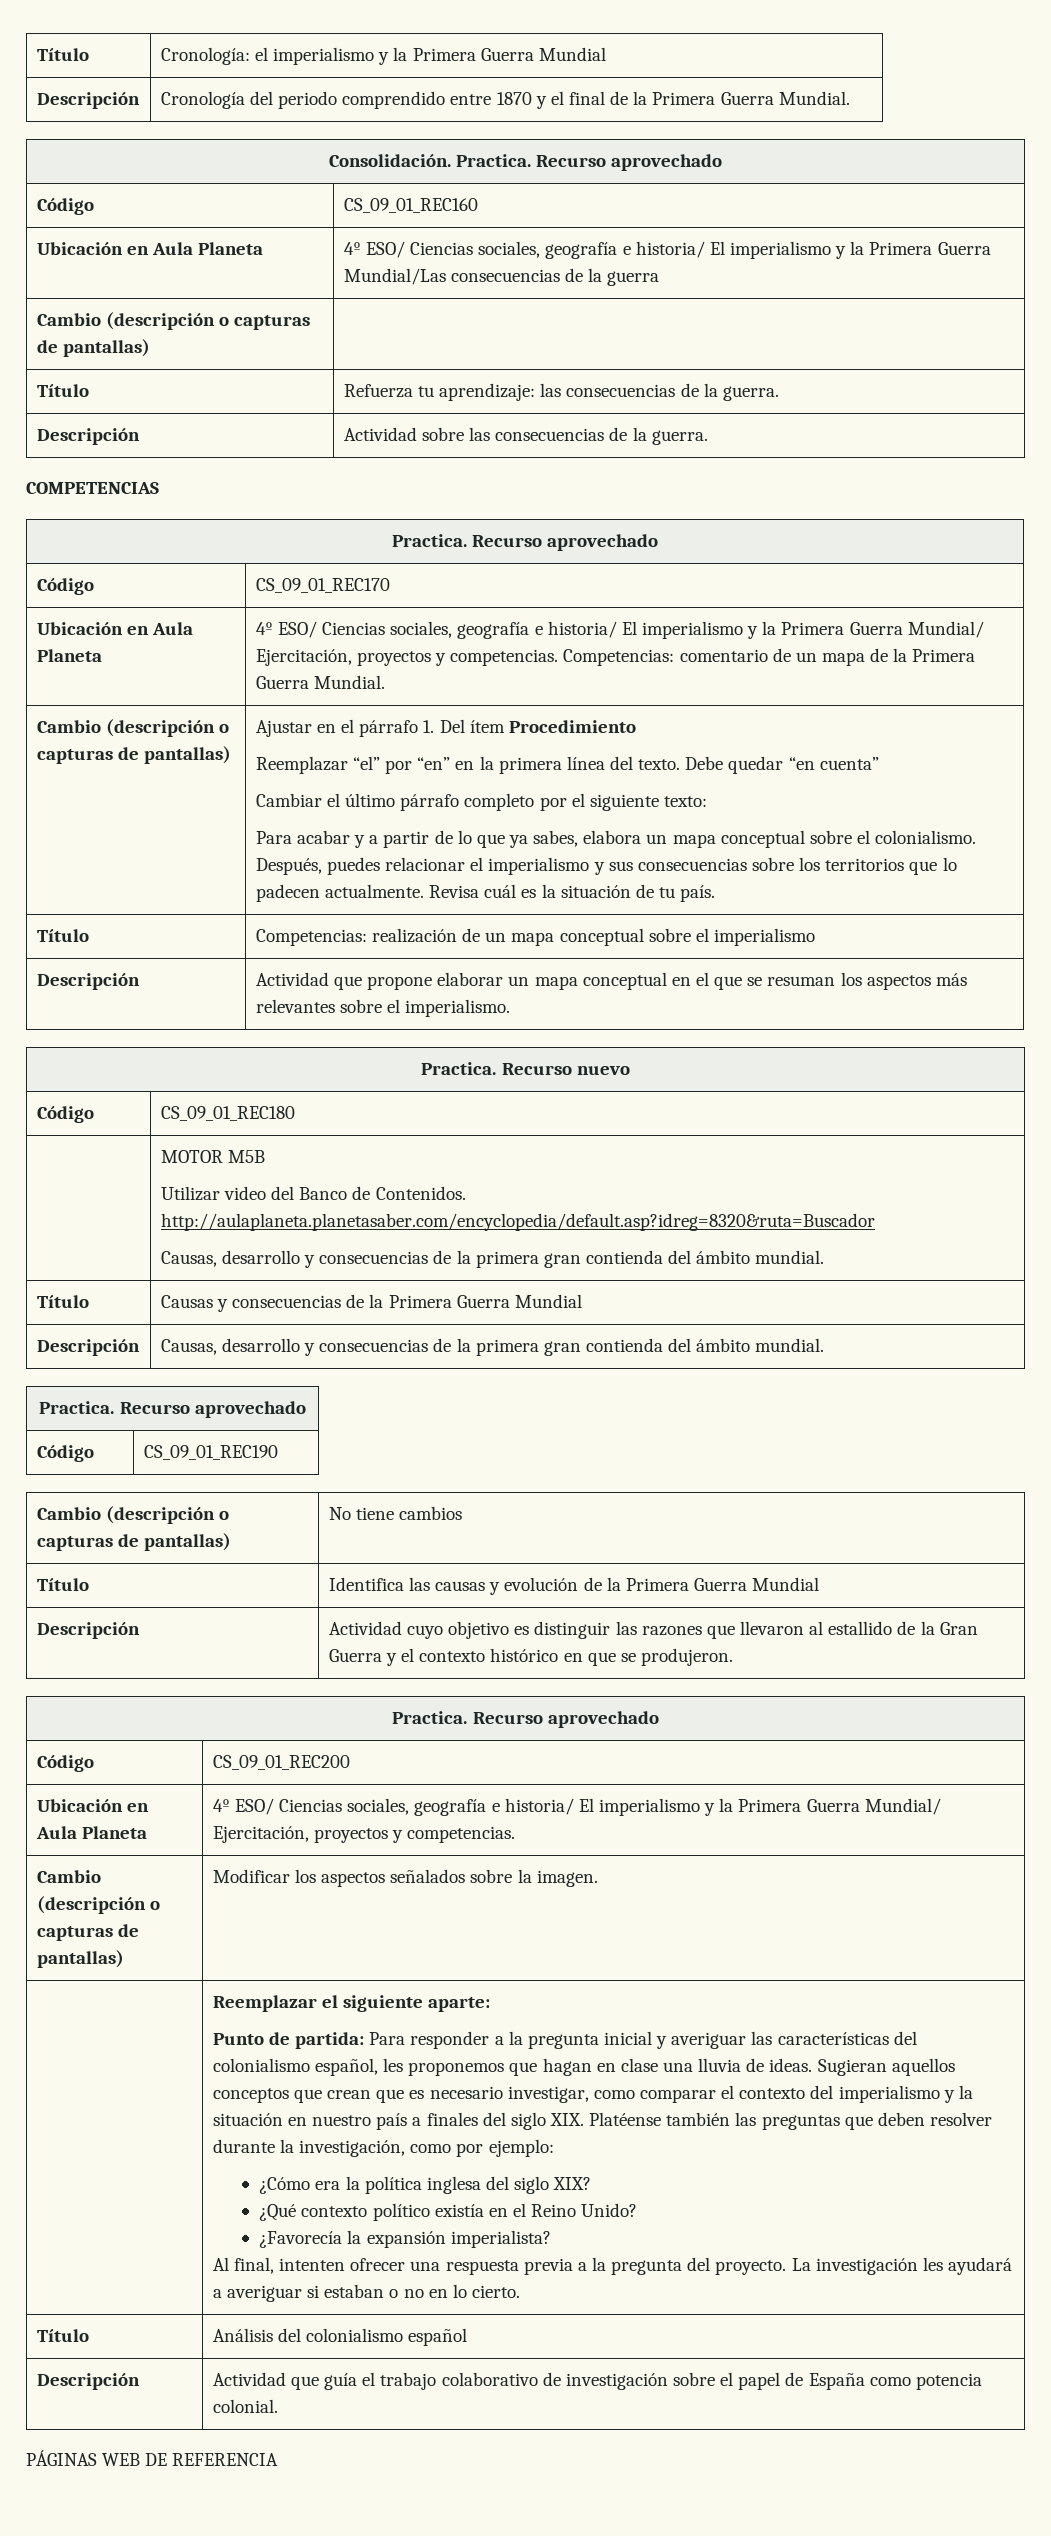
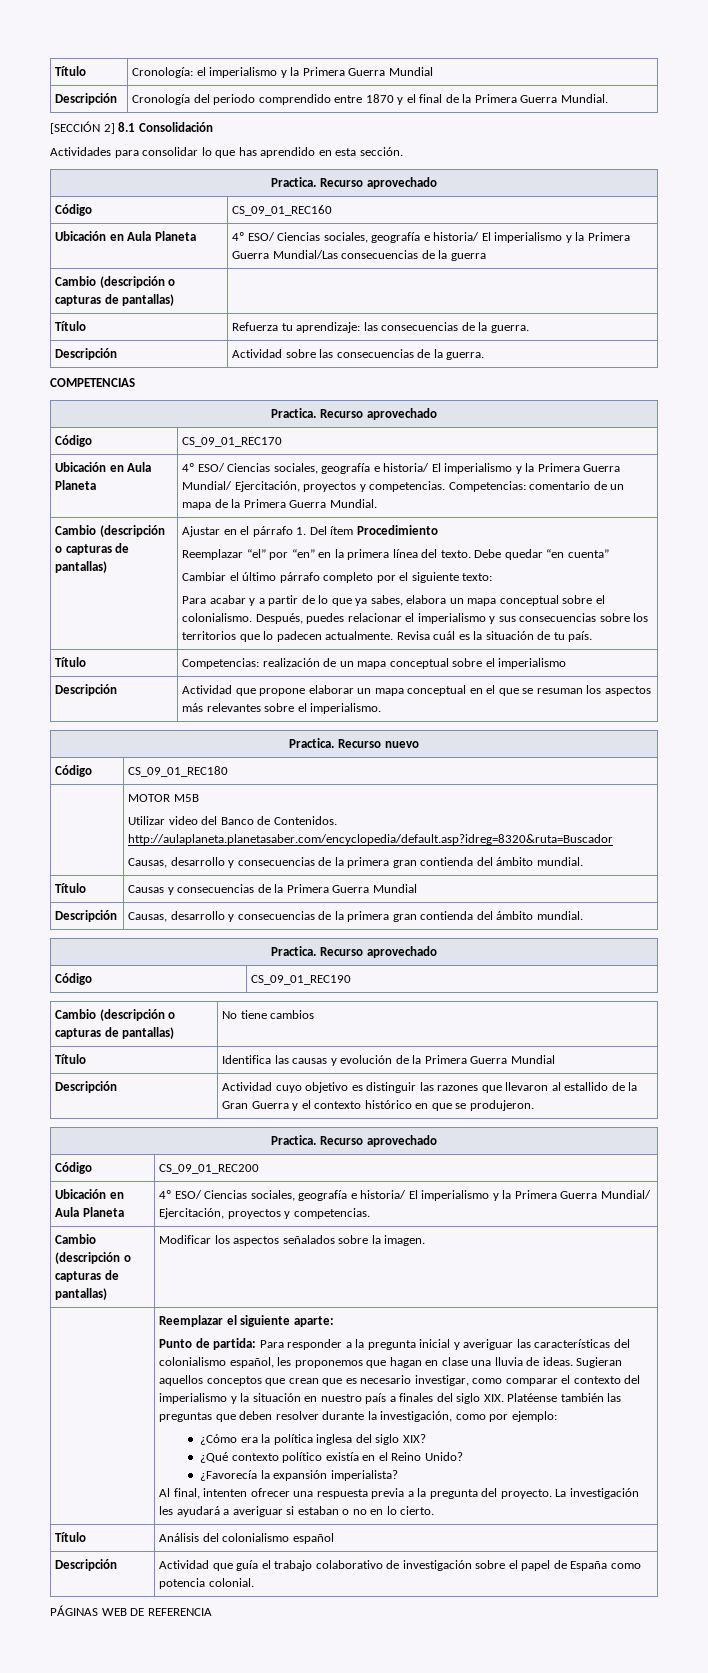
[328,154,451,167] // Consolidación. -> [50,121,213,134] [50,147,403,158] // [SECCIÓN 2] 8.1 Consolidación // Actividades para consolidar lo que has aprendido en esta sección. //

